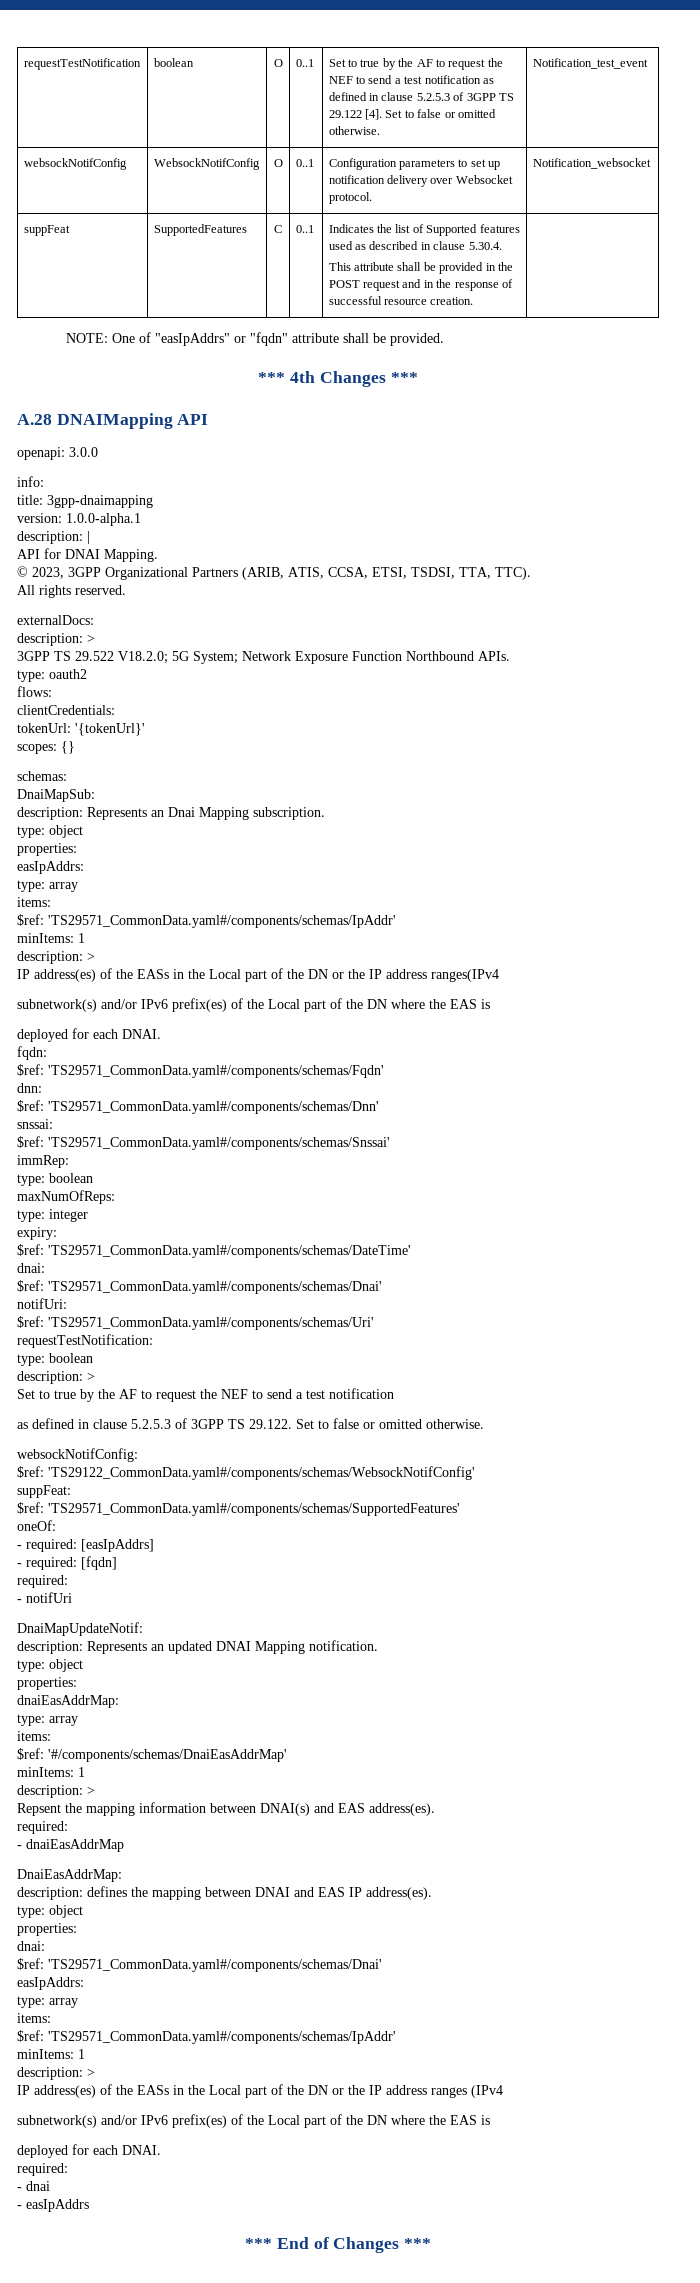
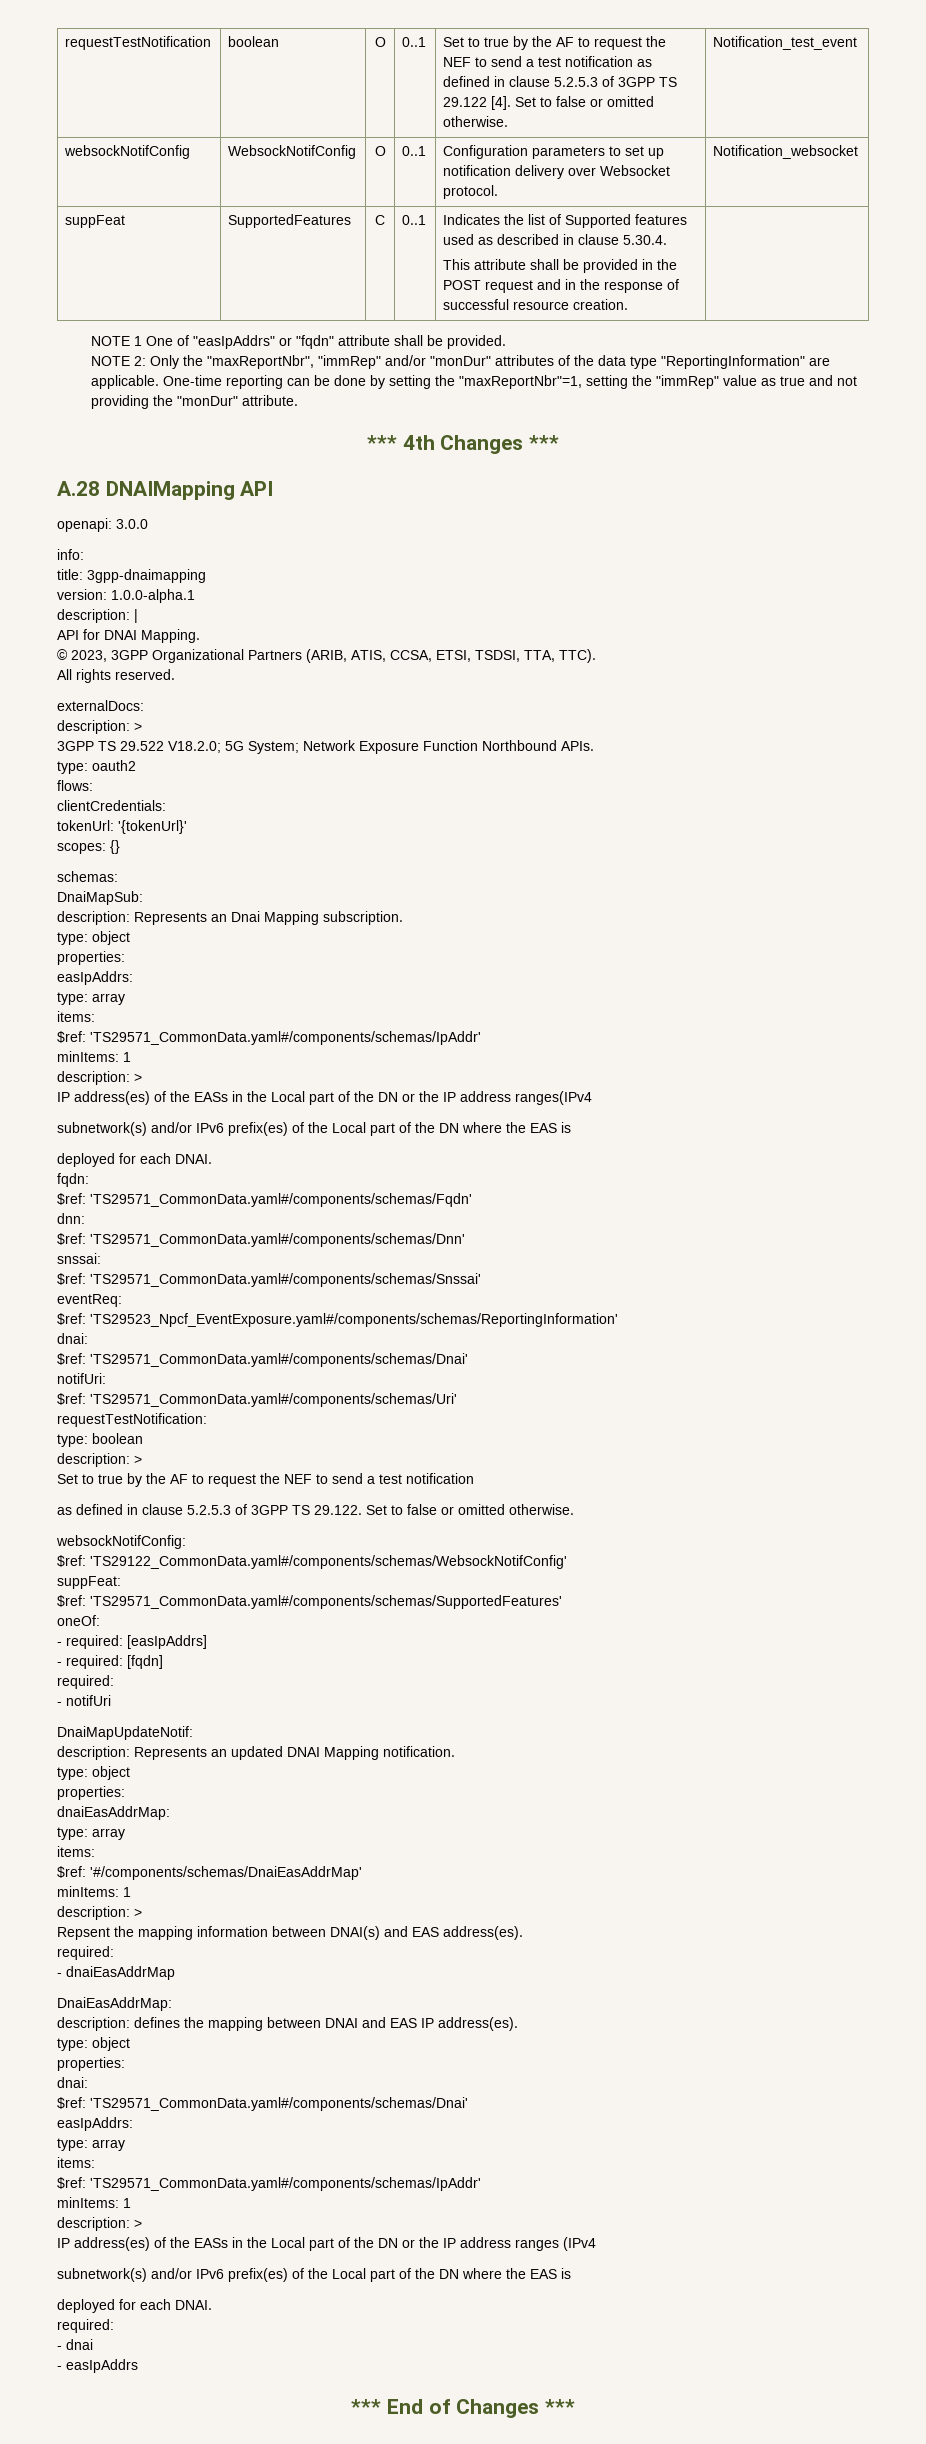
[65,333,108,343] NOTE: -> [90,336,142,346] NOTE 1
(444, 339) none -> [90,355,830,369] [90,375,857,389] [90,395,298,409] // NOTE 2: Only the "maxReportNbr", "immRep" and/or "monDur" attributes of the data type "ReportingInformation" are applicable. One-time reporting can be done by setting the "maxReportNbr"=1, setting the "immRep" value as true and not providing the "monDur" attribute.
[17,1155,69,1168] [17,1173,93,1186] [17,1190,115,1204] [17,1209,88,1222] [17,1227,57,1240] [17,1244,411,1258] immRep: // type: boolean // maxNumOfReps: // type: integer // expiry: // $ref: 'TS29571_CommonData.yaml#/components/schemas/DateTime' -> [57,1294,122,1307] [57,1313,618,1327] eventReq: // $ref: 'TS29523_Npcf_EventExposure.yaml#/components/schemas/ReportingInformation'

